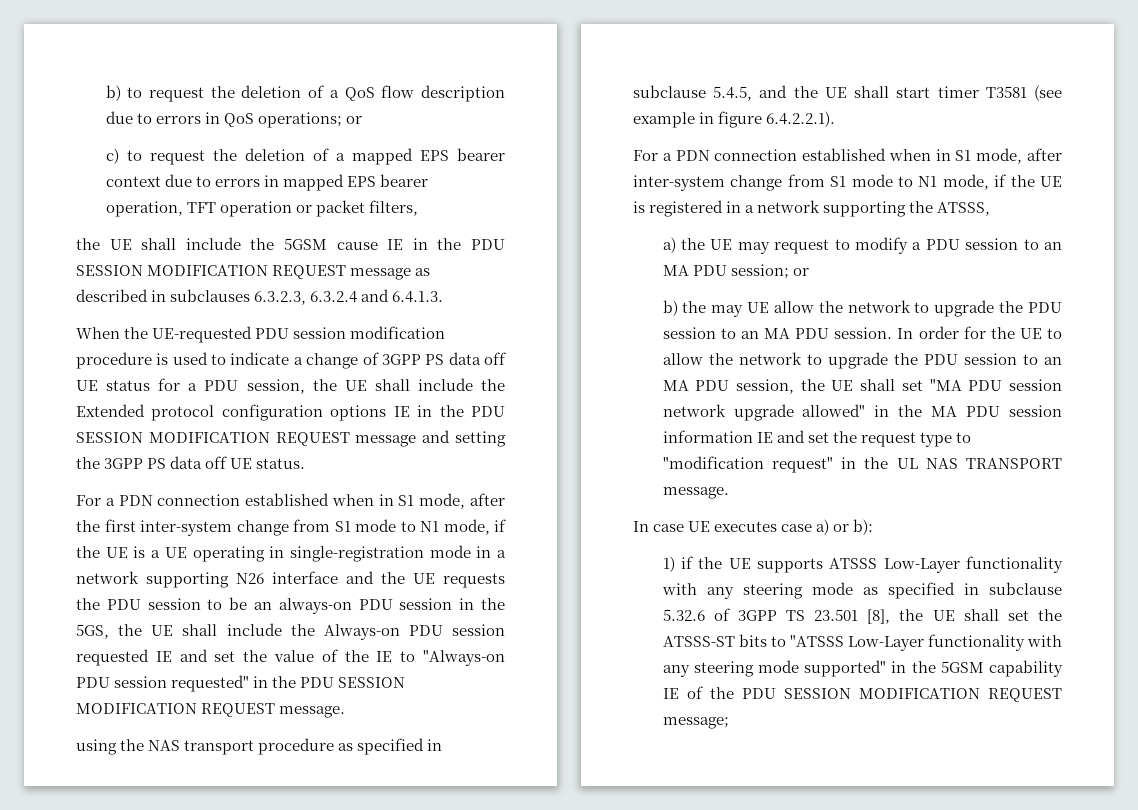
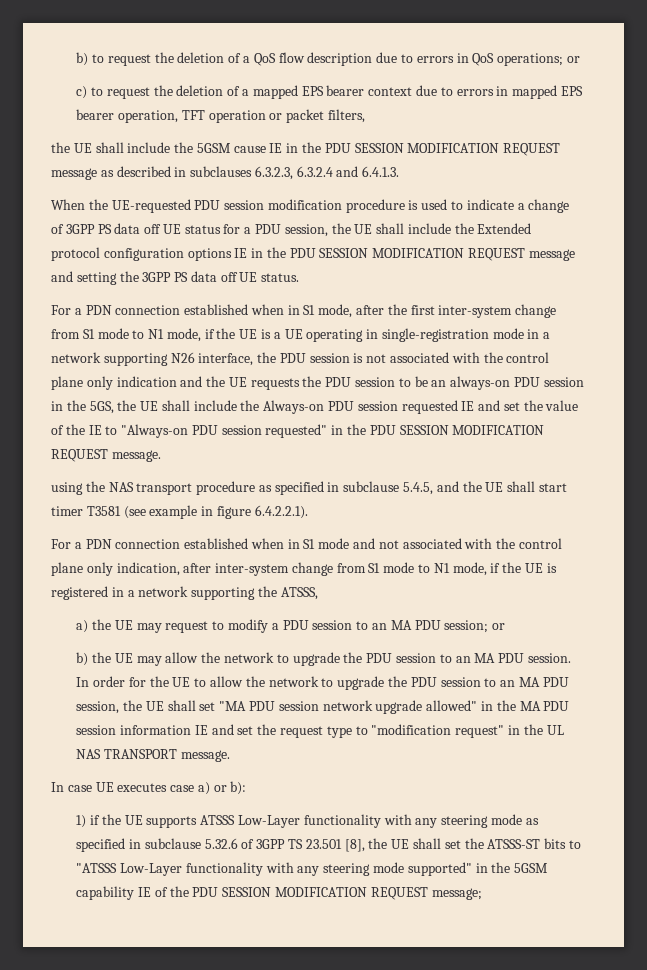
[272,571,338,584] interface -> [198,352,550,366] [51,376,177,390] interface, the PDU session is not associated with the control plane only indication
[976,148,1023,164] mode, -> [318,538,562,549] [51,562,180,576] mode and not associated with the control plane only indication,
[711,302,770,317] may UE -> [114,653,162,666] UE may

